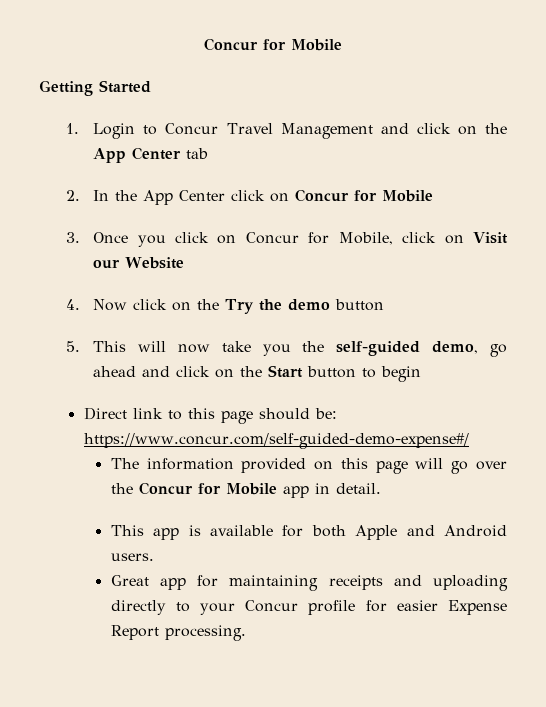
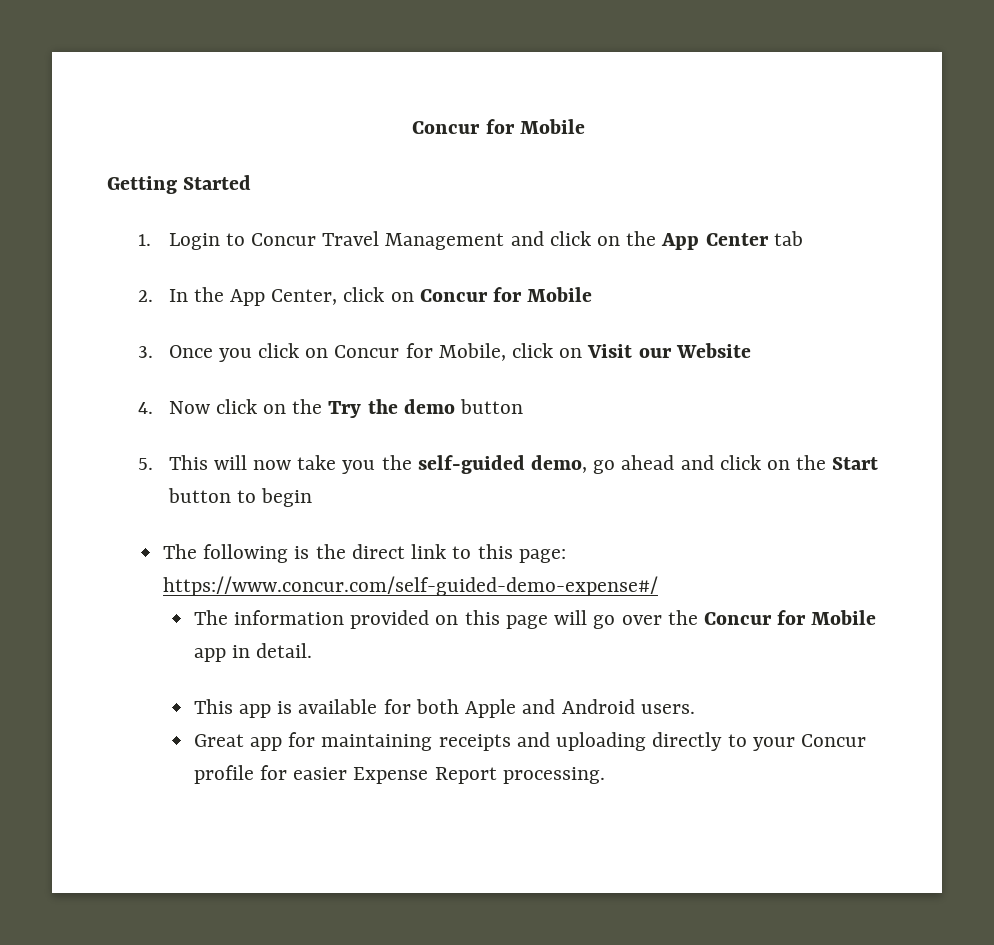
[179,190,226,201] Center -> [271,289,338,305] Center,
[83,407,337,424] Direct link to this page should be: -> [163,544,566,563] The following is the direct link to this page:

